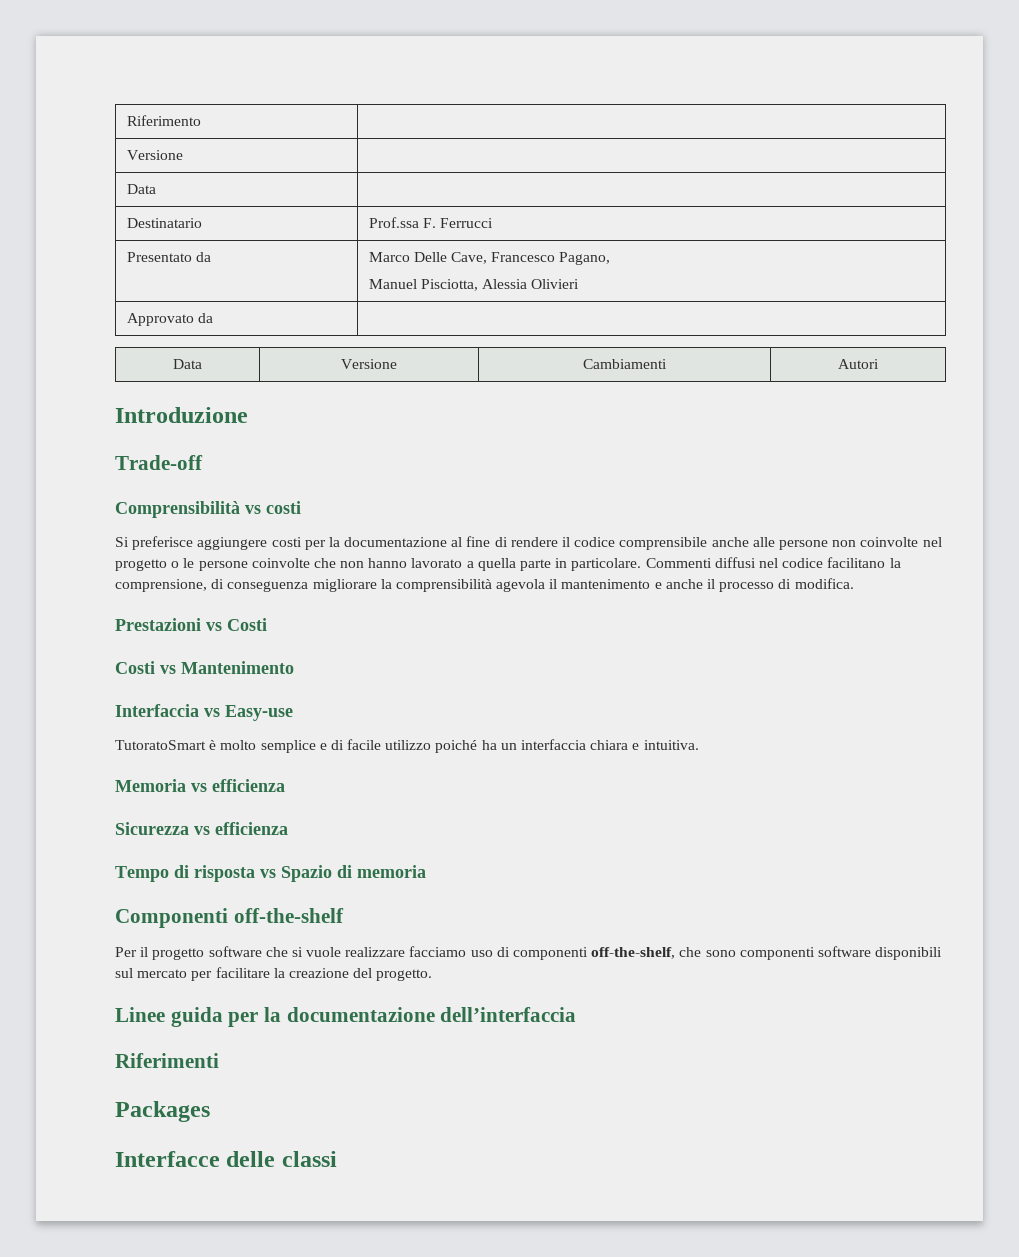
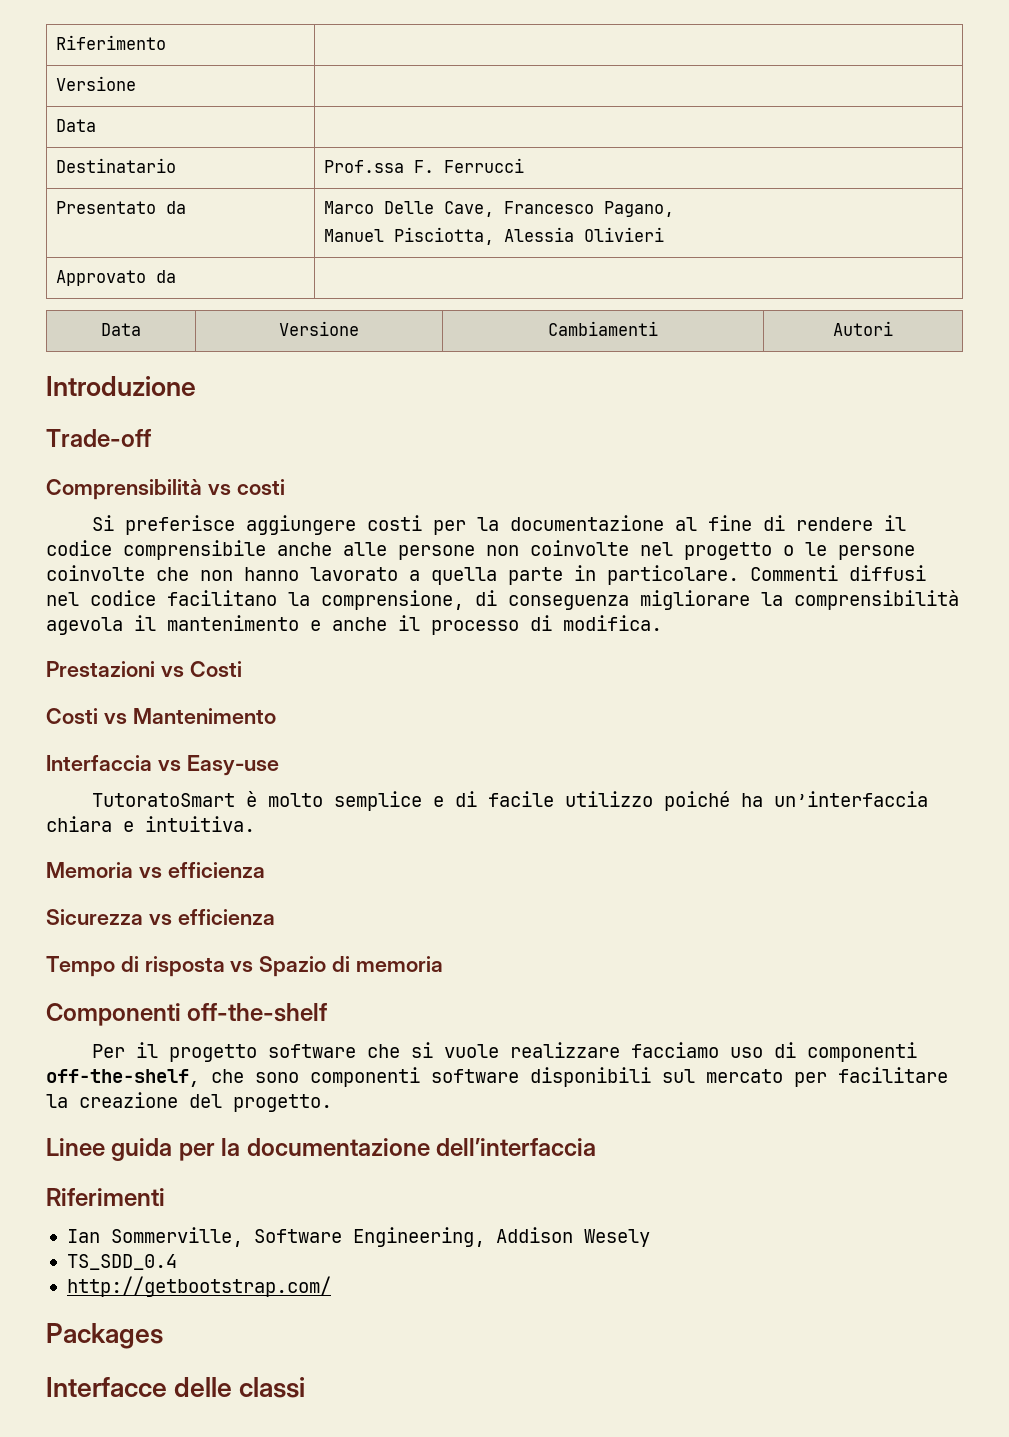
[500,739,587,750] un interfaccia -> [774,791,929,807] un’interfaccia
(219, 1060) none -> [66,1227,650,1247] [66,1254,177,1270] [66,1276,331,1297] // Ian Sommerville, Software Engineering, Addison Wesely // TS_SDD_0.4 // http://getbootstrap.com/

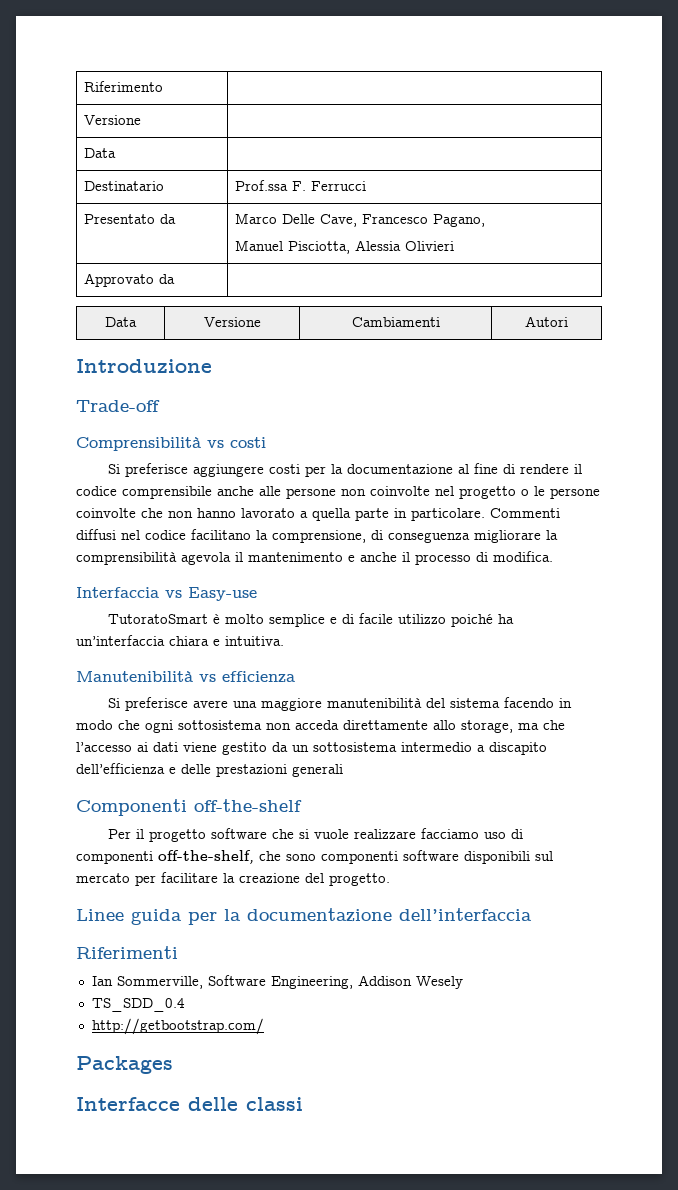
[46,661,242,677] [46,708,276,724] // Prestazioni vs Costi // Costi vs Mantenimento -> (553, 556) none
[46,862,265,878] [46,909,275,925] [46,956,443,977] Memoria vs efficienza // Sicurezza vs efficienza // Tempo di risposta vs Spazio di memoria -> [76,671,295,683] [108,697,573,711] [76,720,565,733] [76,742,547,755] [76,763,343,777] Manutenibilità vs efficienza // Si preferisce avere una maggiore manutenibilità del sistema facendo in modo che ogni sottosistema non acceda direttamente allo storage, ma che l’accesso ai dati viene gestito da un sottosistema intermedio a discapito dell’efficienza e delle prestazioni generali

